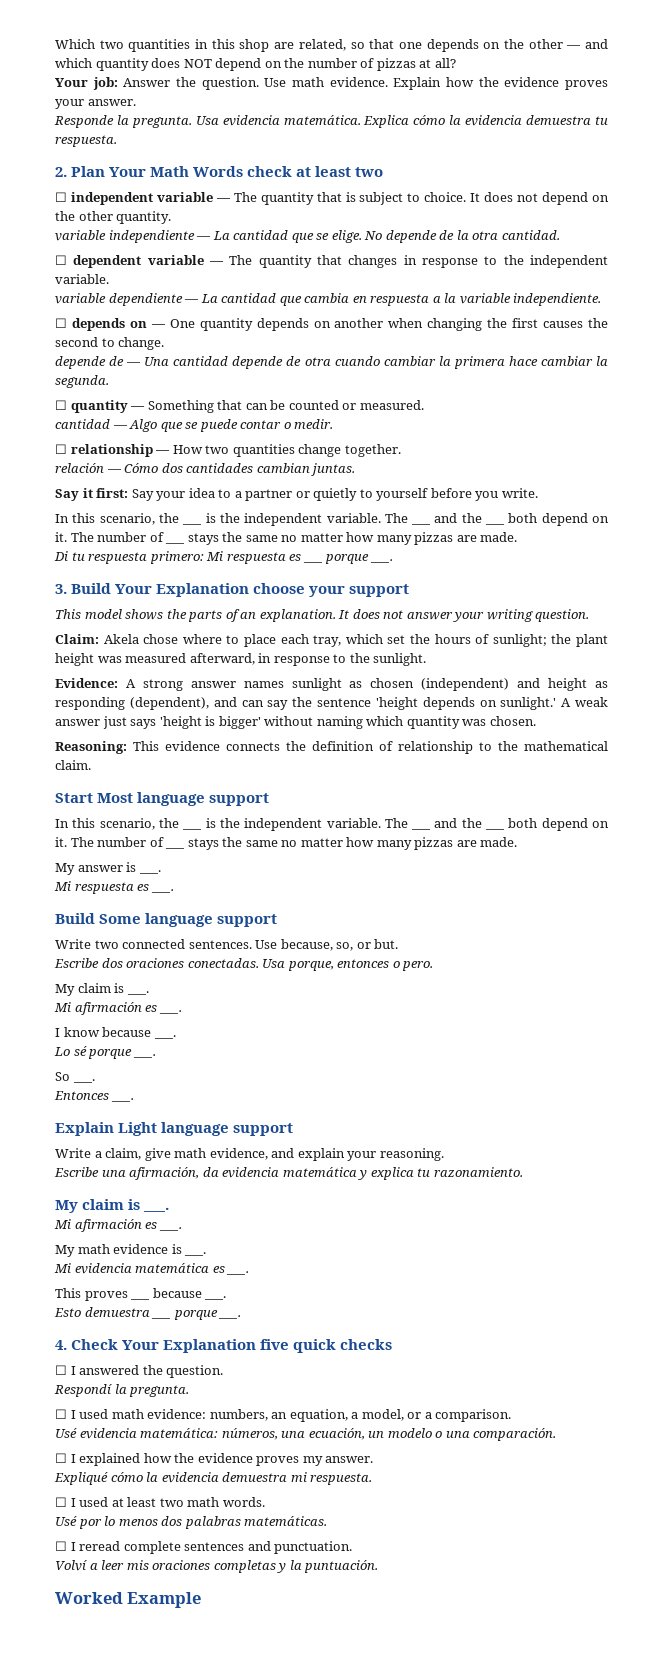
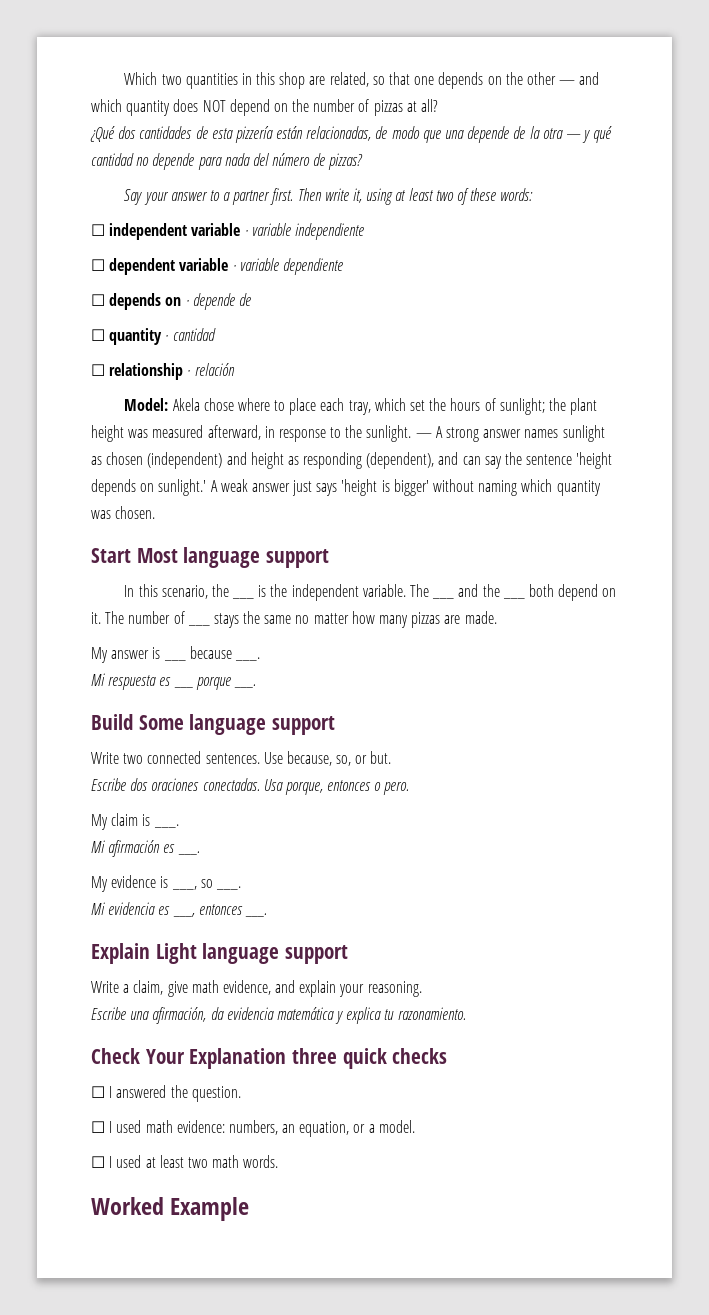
[55,77,609,90] [55,99,136,109] [54,115,609,128] [55,135,117,147] [55,166,384,177] Your job: Answer the question. Use math evidence. Explain how the evidence proves your answer. // Responde la pregunta. Usa evidencia matemática. Explica cómo la evidencia demuestra tu respuesta. // 2. Plan Your Math Words check at least two -> [90,126,613,143] [91,153,364,170] [124,188,534,205] ¿Qué dos cantidades de esta pizzería están relacionadas, de modo que una depende de la otra — y qué cantidad no depende para nada del número de pizzas? // Say your answer to a partner first. Then write it, using at least two of these words:
[215,192,609,205] [55,211,172,224] [55,230,560,243] [55,255,608,268] [55,274,109,284] [55,293,602,306] [55,318,609,331] [55,337,165,350] [55,356,608,369] [55,375,109,388] [55,400,424,413] [55,419,334,432] [55,444,401,457] [55,463,356,476] [55,488,538,501] [55,513,179,525] [182,523,203,525] [205,513,408,526] [411,523,432,525] [434,513,482,523] [485,523,506,525] [508,513,609,526] [55,532,164,542] [165,532,518,545] [54,551,302,564] [302,554,393,564] [55,583,410,597] [55,609,590,622] [55,634,99,644] — The quantity that is subject to choice. It does not depend on the other quantity. // variable independiente — La cantidad que se elige. No depende de la otra cantidad. // ☐ dependent variable — The quantity that changes in response to the independent variable. // variable dependiente — La cantidad que cambia en respuesta a la variable independiente. // ☐ depends on — One quantity depends on another when changing the first causes the second to change. // depende de — Una cantidad depende de otra cuando cambiar la primera hace cambiar la segunda. // ☐ quantity — Something that can be counted or measured. // cantidad — Algo que se puede contar o medir. // ☐ relationship — How two quantities change together. // relación — Cómo dos cantidades cambian juntas. // Say it first: Say your idea to a partner or quietly to yourself before you write. // In this scenario, the ___ is the independent variable. The ___ and the ___ both depend on it. The number of ___ stays the same no matter how many pizzas are made. // Di tu respuesta primero: Mi respuesta es ___ porque ___. // 3. Build Your Explanation choose your support // This model shows the parts of an explanation. It does not answer your writing question. // Claim: -> [244,223,364,240] [91,258,343,275] [91,293,251,310] [91,328,216,345] [91,363,235,380] [124,398,169,411] · variable independiente // ☐ dependent variable · variable dependiente // ☐ depends on · depende de // ☐ quantity · cantidad // ☐ relationship · relación // Model:
[55,678,118,688] // Evidence: -> [415,433,432,438] —
[55,741,608,754] [55,760,91,770] // Reasoning: This evidence connects the definition of relationship to the mathematical claim. -> (156, 512) none
(137, 867) none -> [163,659,186,661] [189,646,232,659] ___ because
(150, 887) none -> [173,677,231,690] ___ porque
[55,1027,176,1039] [54,1046,156,1059] [55,1072,95,1083] [54,1091,109,1100] I know because ___. // Lo sé porque ___. // So ___. // Entonces -> [91,875,241,892] [91,902,243,917] My evidence is ___, so ___. // Mi evidencia es ___, entonces
[55,1199,170,1213] [54,1219,182,1232] [55,1244,207,1257] [54,1263,250,1275] [55,1288,151,1301] [152,1288,227,1300] [54,1307,150,1317] [151,1310,242,1320] [55,1340,67,1350] My claim is ___. // Mi afirmación es ___. // My math evidence is ___. // Mi evidencia matemática es ___. // This proves ___ because ___. // Esto demuestra ___ porque ___. // 4. -> (466, 1013) none
[260,1339,290,1350] five -> [292,1048,338,1064] three
[54,1384,190,1397] // Respondí la pregunta. -> (241, 1094) none
[351,1409,512,1422] [55,1428,557,1441] [55,1453,374,1466] [54,1472,373,1485] a model, or a comparison. // Usé evidencia matemática: números, una ecuación, un modelo o una comparación. // ☐ I explained how the evidence proves my answer. // Expliqué cómo la evidencia demuestra mi respuesta. -> [353,1120,415,1133] or a model.
[55,1516,328,1529] [55,1541,353,1554] [55,1560,379,1573] // Usé por lo menos dos palabras matemáticas. // ☐ I reread complete sentences and punctuation. // Volví a leer mis oraciones completas y la puntuación. -> (279, 1161) none

